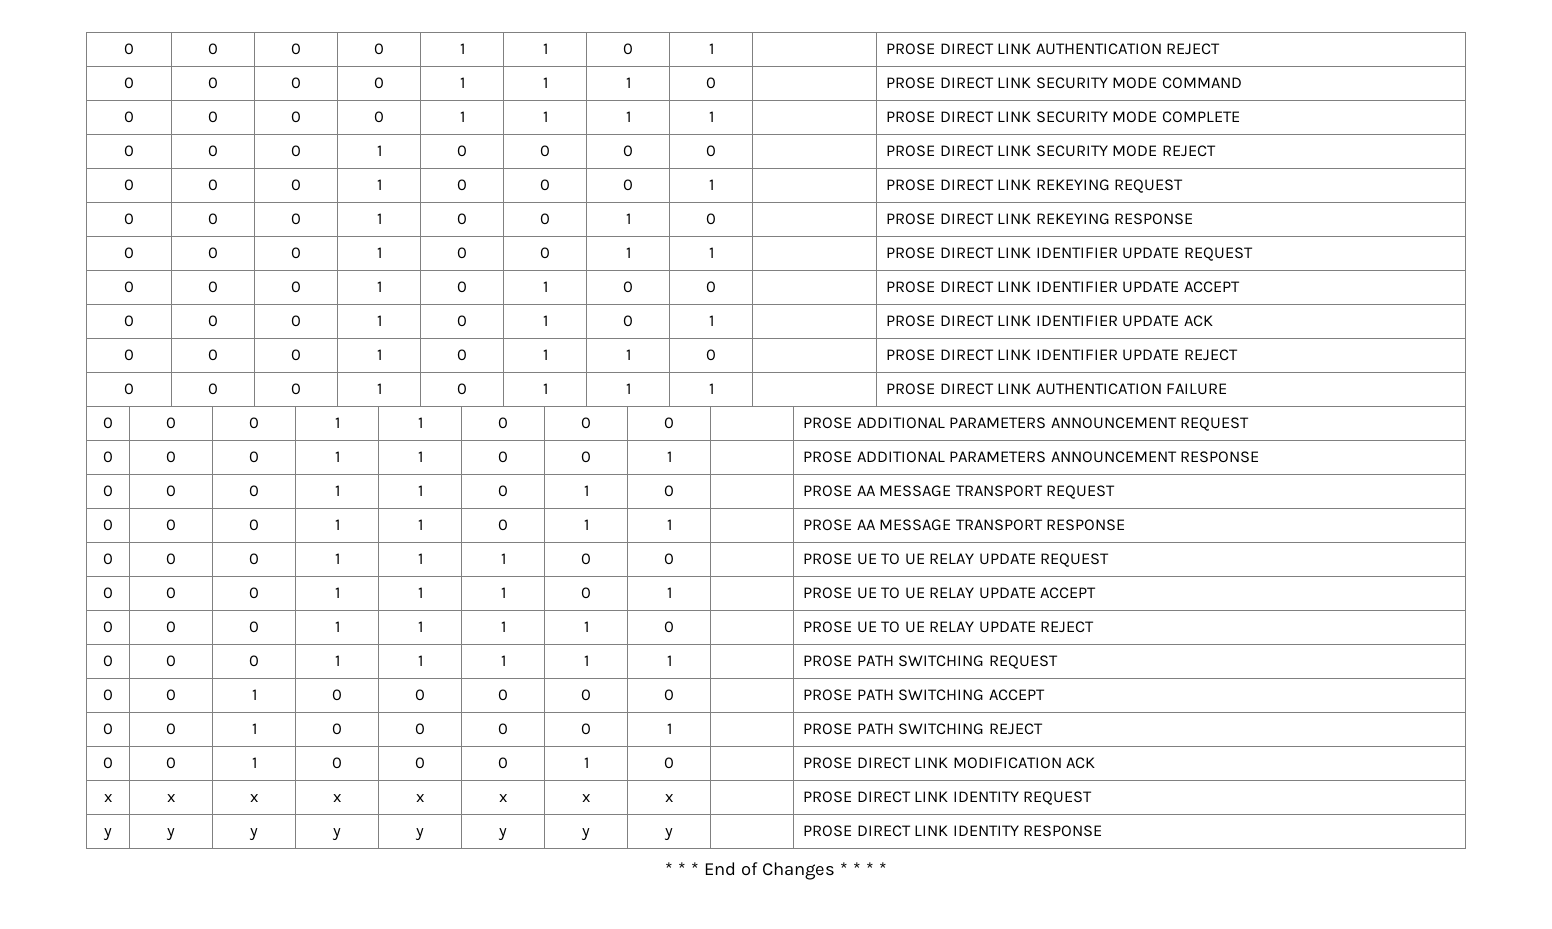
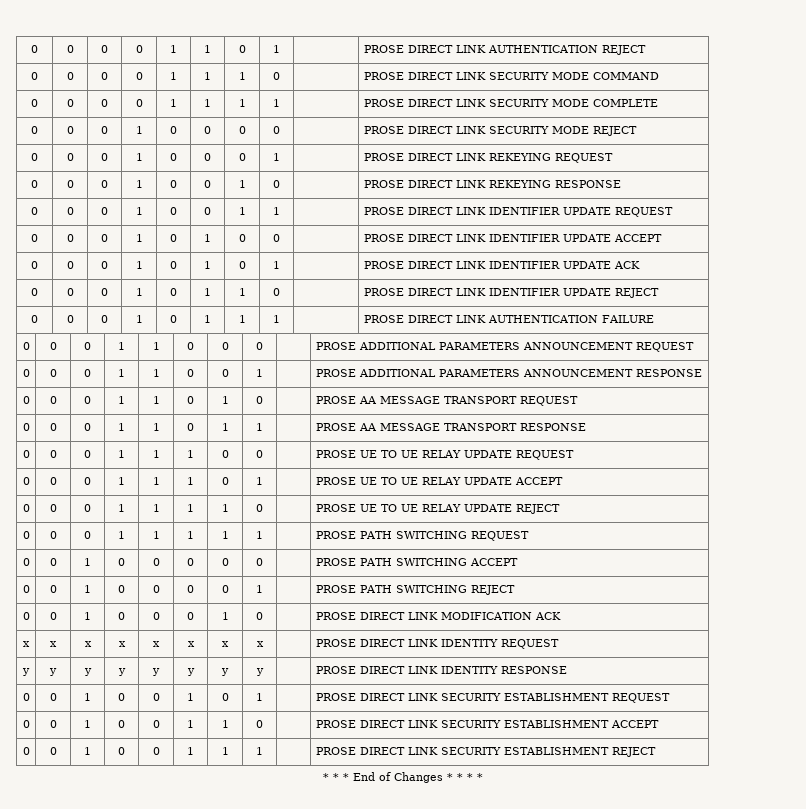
(1103, 831) none -> [22,693,30,701] [49,693,57,701] [84,693,91,701] [118,693,125,701] [152,693,160,701] [187,693,194,701] [221,693,229,701] [256,693,263,701] [315,693,670,703] [22,720,30,728] [49,720,57,728] [84,720,91,728] [118,720,125,728] [152,720,160,728] [187,720,194,728] [221,720,229,728] [256,720,263,728] [315,720,659,728] [22,747,30,755] [49,747,57,755] [84,747,91,755] [118,747,125,755] [152,747,160,755] [187,747,194,755] [221,747,229,755] [256,747,263,755] [315,747,656,757] // 0 | 0 | 1 | 0 | 0 | 1 | 0 | 1 | | PROSE DIRECT LINK SECURITY ESTABLISHMENT REQUEST // 0 | 0 | 1 | 0 | 0 | 1 | 1 | 0 | | PROSE DIRECT LINK SECURITY ESTABLISHMENT ACCEPT // 0 | 0 | 1 | 0 | 0 | 1 | 1 | 1 | | PROSE DIRECT LINK SECURITY ESTABLISHMENT REJECT

